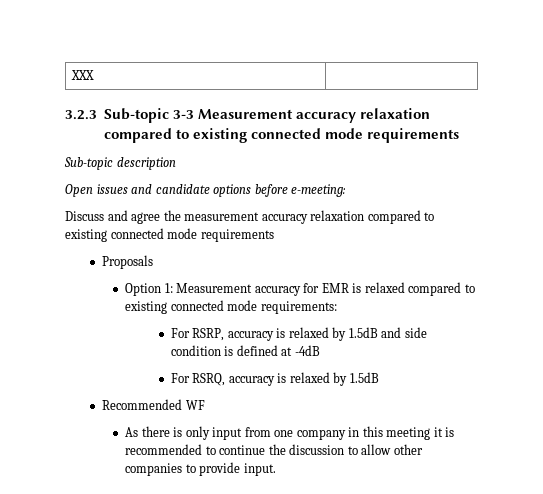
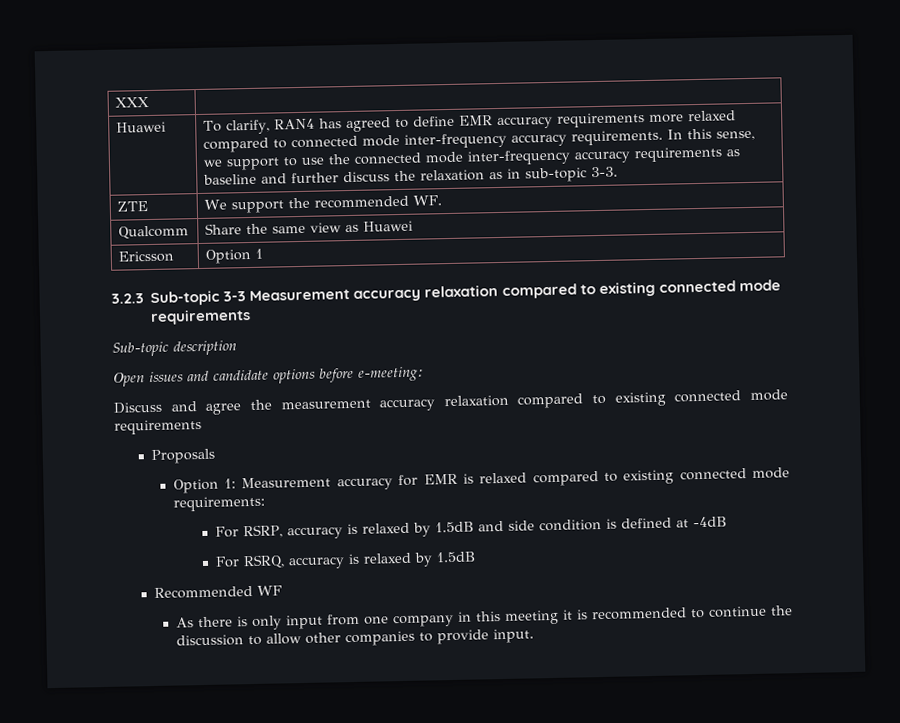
(95, 75) none -> [116,121,167,133] [203,110,737,135] [203,128,756,153] [203,146,741,171] [203,166,619,185] [117,201,149,212] [204,195,443,214] [118,225,190,240] [205,220,414,235] [118,250,175,263] [205,248,264,264] // Huawei | To clarify, RAN4 has agreed to define EMR accuracy requirements more relaxed compared to connected mode inter-frequency accuracy requirements. In this sense, we support to use the connected mode inter-frequency accuracy requirements as baseline and further discuss the relaxation as in sub-topic 3-3. // ZTE | We support the recommended WF. // Qualcomm | Share the same view as Huawei // Ericsson | Option 1

